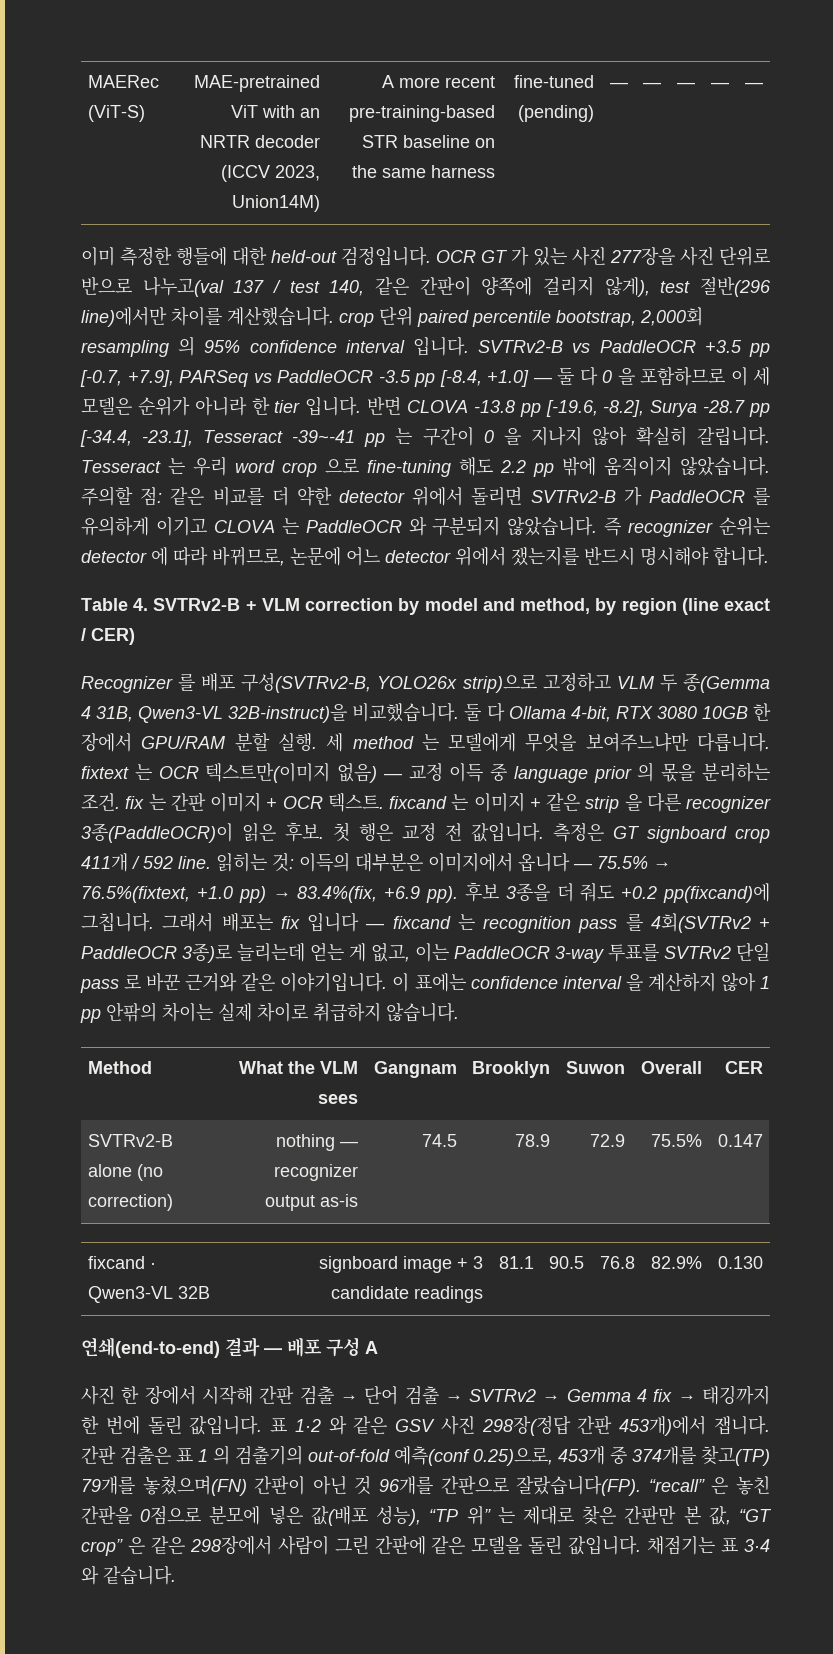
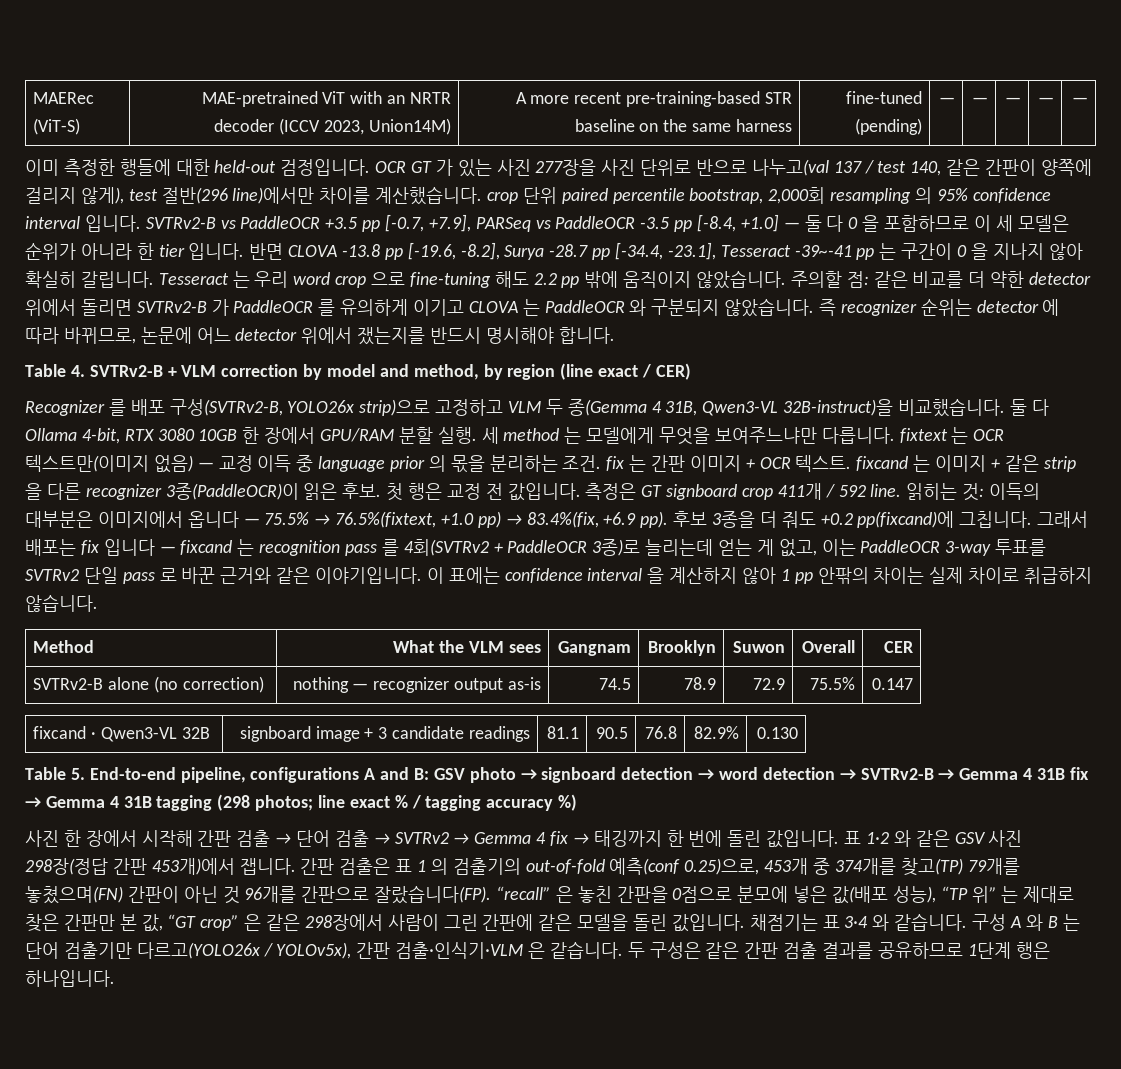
[81,1337,378,1358] 연쇄(end-to-end) 결과 — 배포 구성 A -> [25,767,1089,783] [25,794,578,811] Table 5. End-to-end pipeline, configurations A and B: GSV photo → signboard detection → word detection → SVTRv2-B → Gemma 4 31B fix → Gemma 4 31B tagging (298 photos; line exact % / tagging accuracy %)
(176, 1575) none -> [972,914,1080,931] [25,941,1050,959] [25,970,115,987] 구성 A 와 B 는 단어 검출기만 다르고(YOLO26x / YOLOv5x), 간판 검출·인식기·VLM 은 같습니다. 두 구성은 같은 간판 검출 결과를 공유하므로 1단계 행은 하나입니다.

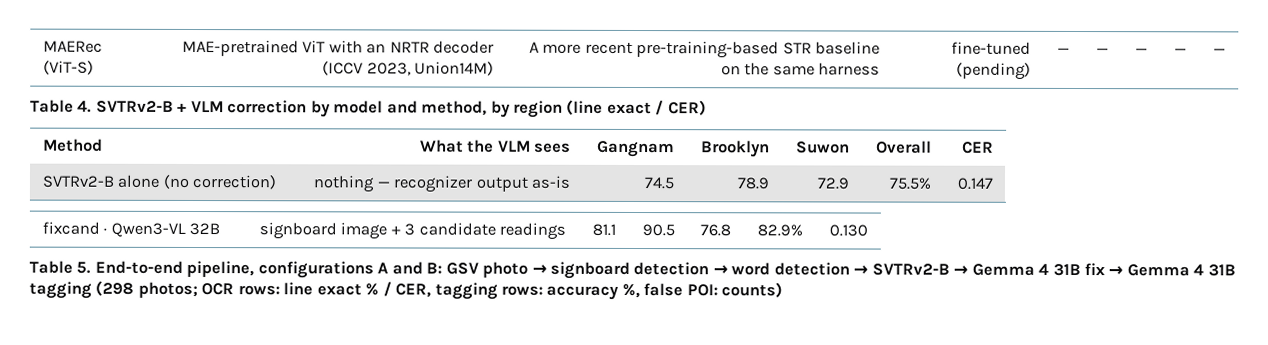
[25,159,1092,177] [25,186,1051,205] [25,214,1069,232] [25,242,1083,260] [25,270,1092,289] [25,298,1060,317] [25,327,615,345] // 이미 측정한 행들에 대한 held-out 검정입니다. OCR GT 가 있는 사진 277장을 사진 단위로 반으로 나누고(val 137 / test 140, 같은 간판이 양쪽에 걸리지 않게), test 절반(296 line)에서만 차이를 계산했습니다. crop 단위 paired percentile bootstrap, 2,000회 resampling 의 95% confidence interval 입니다. SVTRv2-B vs PaddleOCR +3.5 pp [-0.7, +7.9], PARSeq vs PaddleOCR -3.5 pp [-8.4, +1.0] — 둘 다 0 을 포함하므로 이 세 모델은 순위가 아니라 한 tier 입니다. 반면 CLOVA -13.8 pp [-19.6, -8.2], Surya -28.7 pp [-34.4, -23.1], Tesseract -39~-41 pp 는 구간이 0 을 지나지 않아 확실히 갈립니다. Tesseract 는 우리 word crop 으로 fine-tuning 해도 2.2 pp 밖에 움직이지 않았습니다. 주의할 점: 같은 비교를 더 약한 detector 위에서 돌리면 SVTRv2-B 가 PaddleOCR 를 유의하게 이기고 CLOVA 는 PaddleOCR 와 구분되지 않았습니다. 즉 recognizer 순위는 detector 에 따라 바뀌므로, 논문에 어느 detector 위에서 쟀는지를 반드시 명시해야 합니다. -> (1227, 51) none
[25,398,1049,417] [25,427,1005,445] [25,455,1076,473] [25,483,1041,501] [25,511,1089,528] [25,539,1047,557] [25,567,1093,584] [25,594,98,612] // Recognizer 를 배포 구성(SVTRv2-B, YOLO26x strip)으로 고정하고 VLM 두 종(Gemma 4 31B, Qwen3-VL 32B-instruct)을 비교했습니다. 둘 다 Ollama 4-bit, RTX 3080 10GB 한 장에서 GPU/RAM 분할 실행. 세 method 는 모델에게 무엇을 보여주느냐만 다릅니다. fixtext 는 OCR 텍스트만(이미지 없음) — 교정 이득 중 language prior 의 몫을 분리하는 조건. fix 는 간판 이미지 + OCR 텍스트. fixcand 는 이미지 + 같은 strip 을 다른 recognizer 3종(PaddleOCR)이 읽은 후보. 첫 행은 교정 전 값입니다. 측정은 GT signboard crop 411개 / 592 line. 읽히는 것: 이득의 대부분은 이미지에서 옵니다 — 75.5% → 76.5%(fixtext, +1.0 pp) → 83.4%(fix, +6.9 pp). 후보 3종을 더 줘도 +0.2 pp(fixcand)에 그칩니다. 그래서 배포는 fix 입니다 — fixcand 는 recognition pass 를 4회(SVTRv2 + PaddleOCR 3종)로 늘리는데 얻는 게 없고, 이는 PaddleOCR 3-way 투표를 SVTRv2 단일 pass 로 바꾼 근거와 같은 이야기입니다. 이 표에는 confidence interval 을 계산하지 않아 1 pp 안팎의 차이는 실제 차이로 취급하지 않습니다. -> (707, 108) none
(314, 803) none -> [201,283,280,296] OCR rows:
[425,794,578,811] [25,830,1023,848] [25,858,1020,876] [25,885,1075,904] [25,913,1080,932] [25,941,1050,959] [25,970,115,987] tagging accuracy %) // 사진 한 장에서 시작해 간판 검출 → 단어 검출 → SVTRv2 → Gemma 4 fix → 태깅까지 한 번에 돌린 값입니다. 표 1·2 와 같은 GSV 사진 298장(정답 간판 453개)에서 잽니다. 간판 검출은 표 1 의 검출기의 out-of-fold 예측(conf 0.25)으로, 453개 중 374개를 찾고(TP) 79개를 놓쳤으며(FN) 간판이 아닌 것 96개를 간판으로 잘랐습니다(FP). “recall” 은 놓친 간판을 0점으로 분모에 넣은 값(배포 성능), “TP 위” 는 제대로 찾은 간판만 본 값, “GT crop” 은 같은 298장에서 사람이 그린 간판에 같은 모델을 돌린 값입니다. 채점기는 표 3·4 와 같습니다. 구성 A 와 B 는 단어 검출기만 다르고(YOLO26x / YOLOv5x), 간판 검출·인식기·VLM 은 같습니다. 두 구성은 같은 간판 검출 결과를 공유하므로 1단계 행은 하나입니다. -> [395,282,784,300] CER, tagging rows: accuracy %, false POI: counts)

